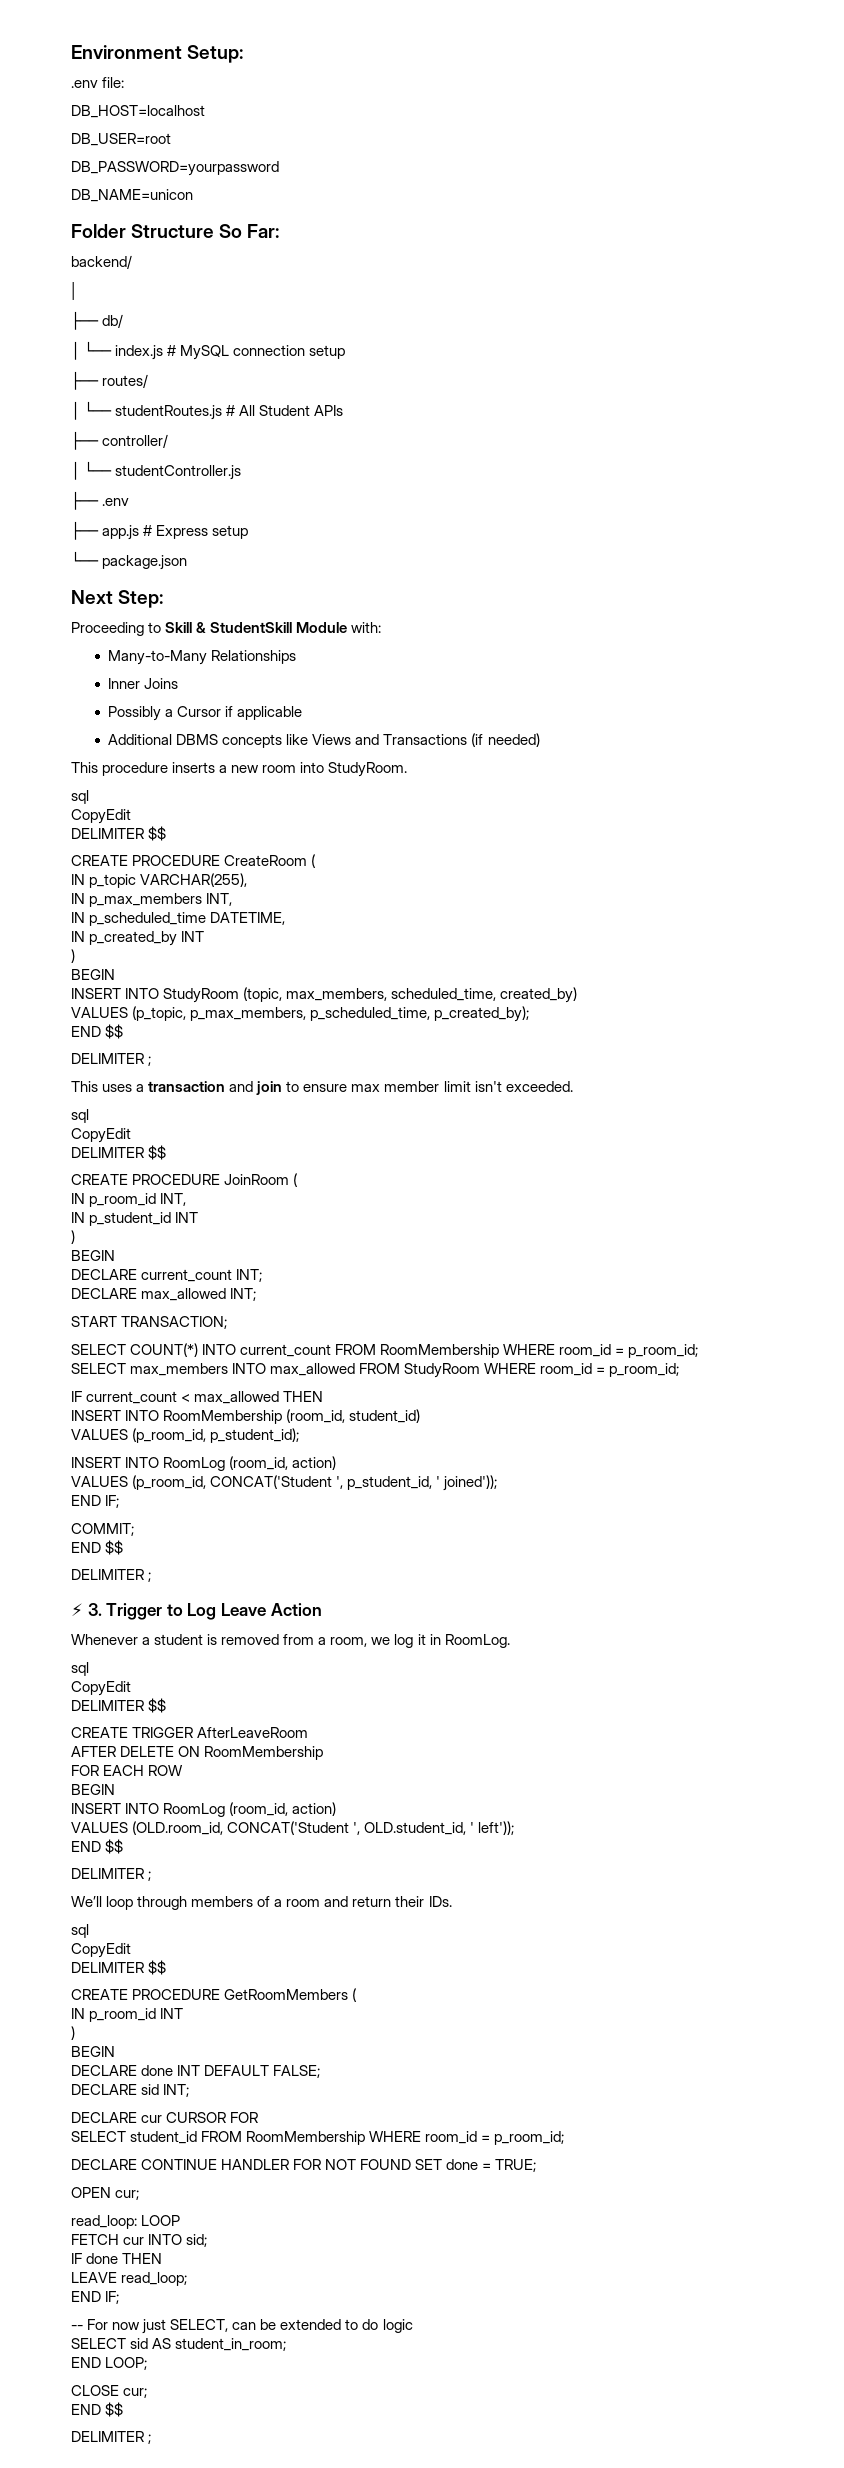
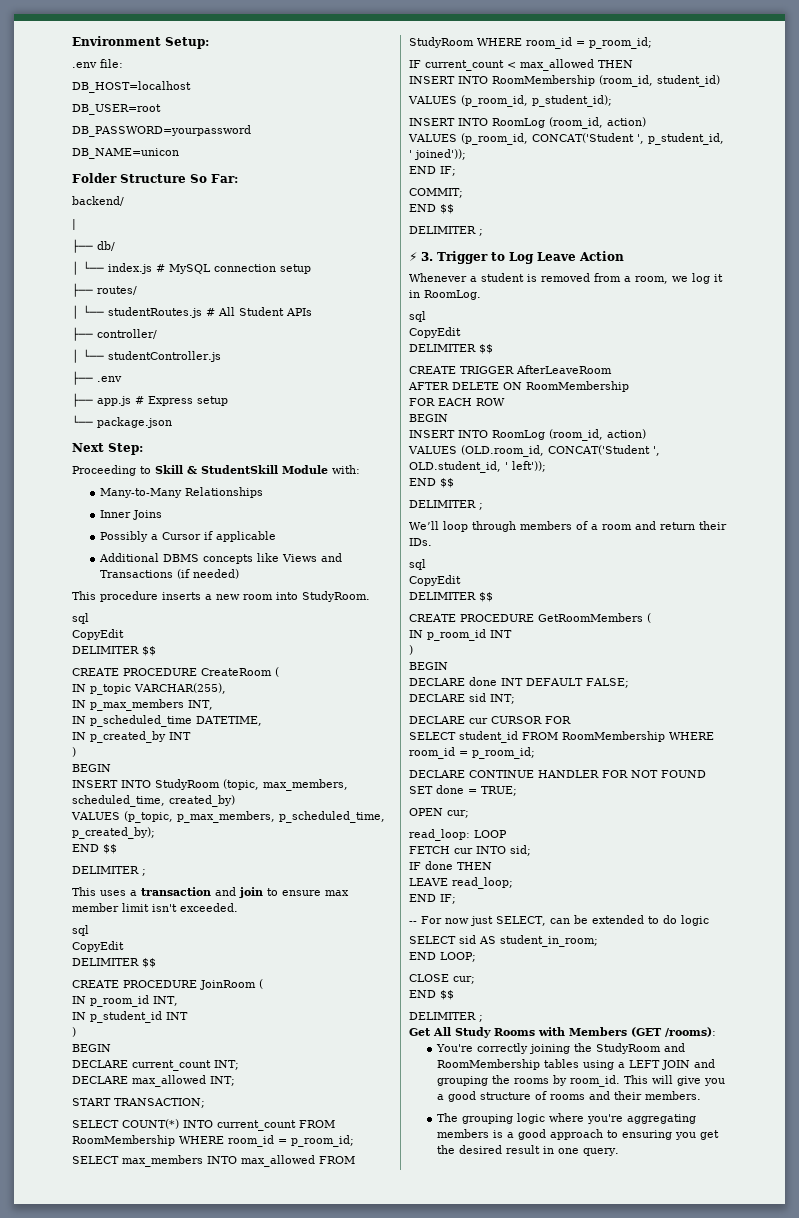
(152, 2439) none -> [409,1027,716,1038] [435,1043,685,1054] [436,1059,715,1070] [436,1075,725,1087] [436,1091,701,1102] [436,1113,696,1124] [436,1129,719,1140] [436,1145,619,1156] // Get All Study Rooms with Members (GET /rooms): // You're correctly joining the StudyRoom and RoomMembership tables using a LEFT JOIN and grouping the rooms by room_id. This will give you a good structure of rooms and their members. // The grouping logic where you're aggregating members is a good approach to ensuring you get the desired result in one query.

